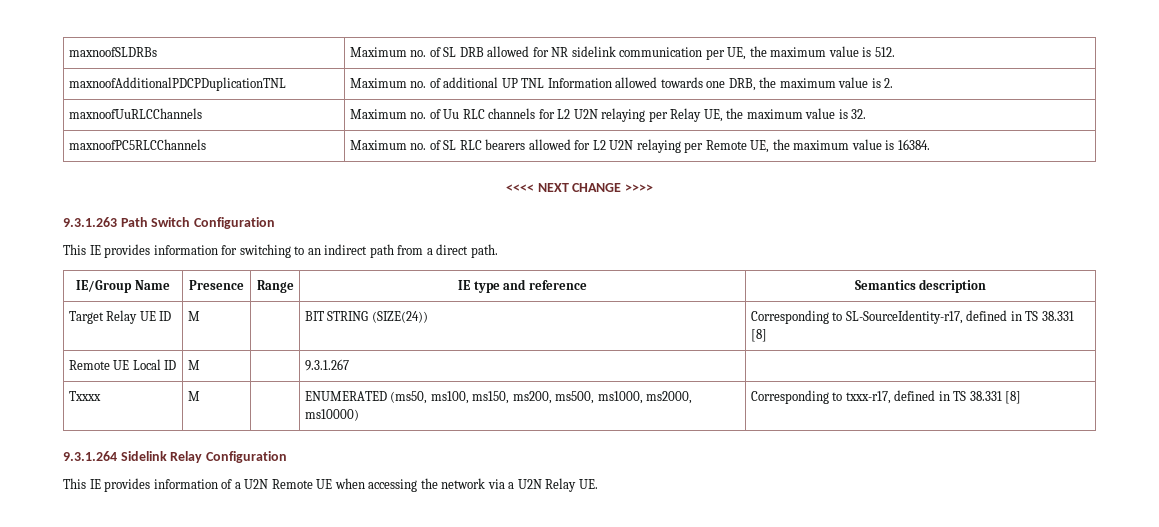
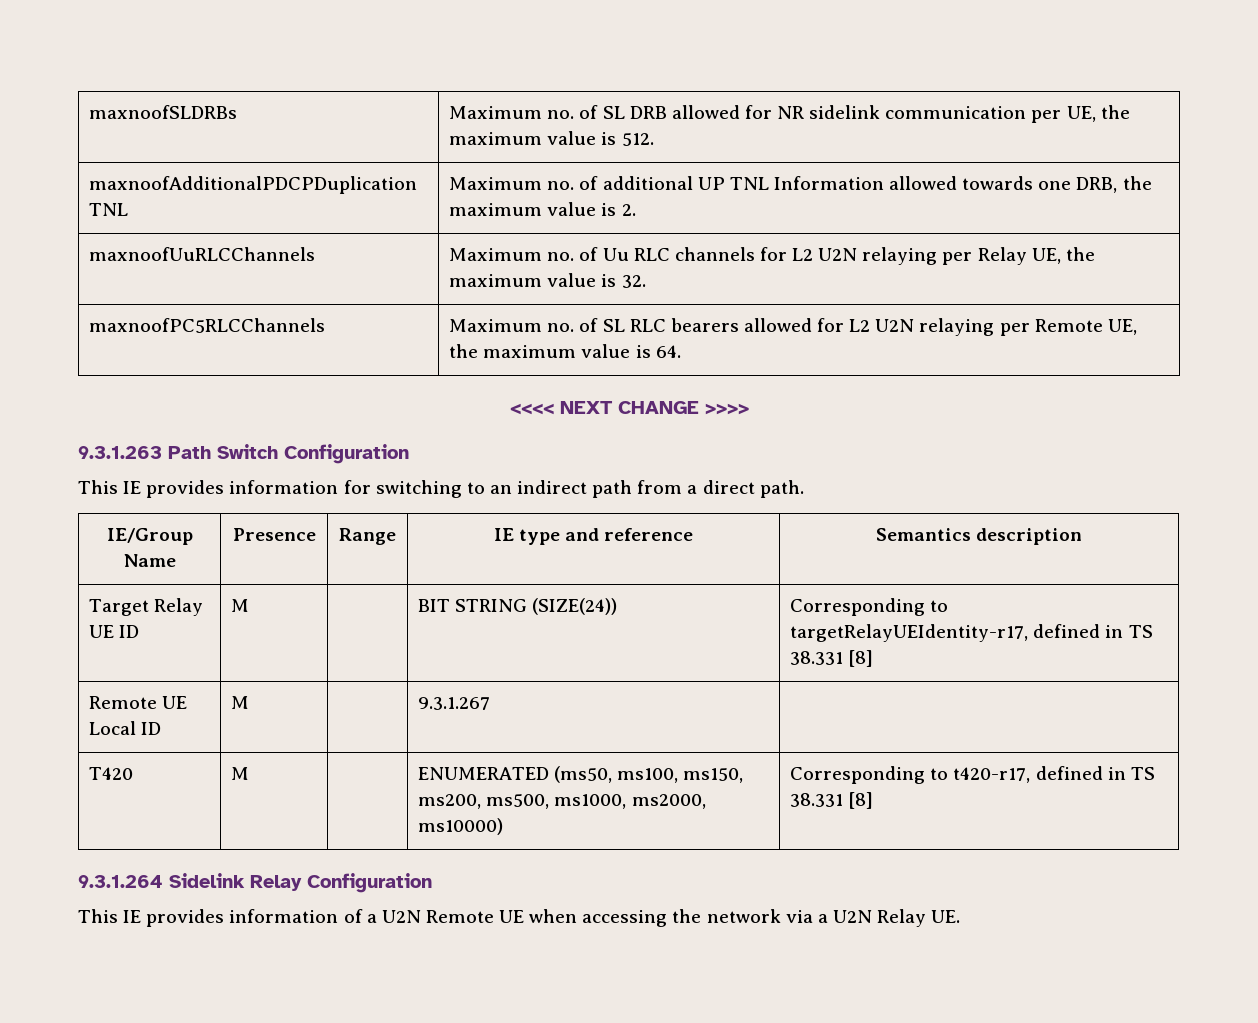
[897,139,930,150] 16384. -> [655,345,681,358] 64.
[845,310,963,324] SL-SourceIdentity-r17, -> [790,624,1029,642] targetRelayUEIdentity-r17,
[68,391,101,401] Txxxx -> [89,767,134,780] T420
[845,391,891,404] txxx-r17, -> [953,767,1031,783] t420-r17,

